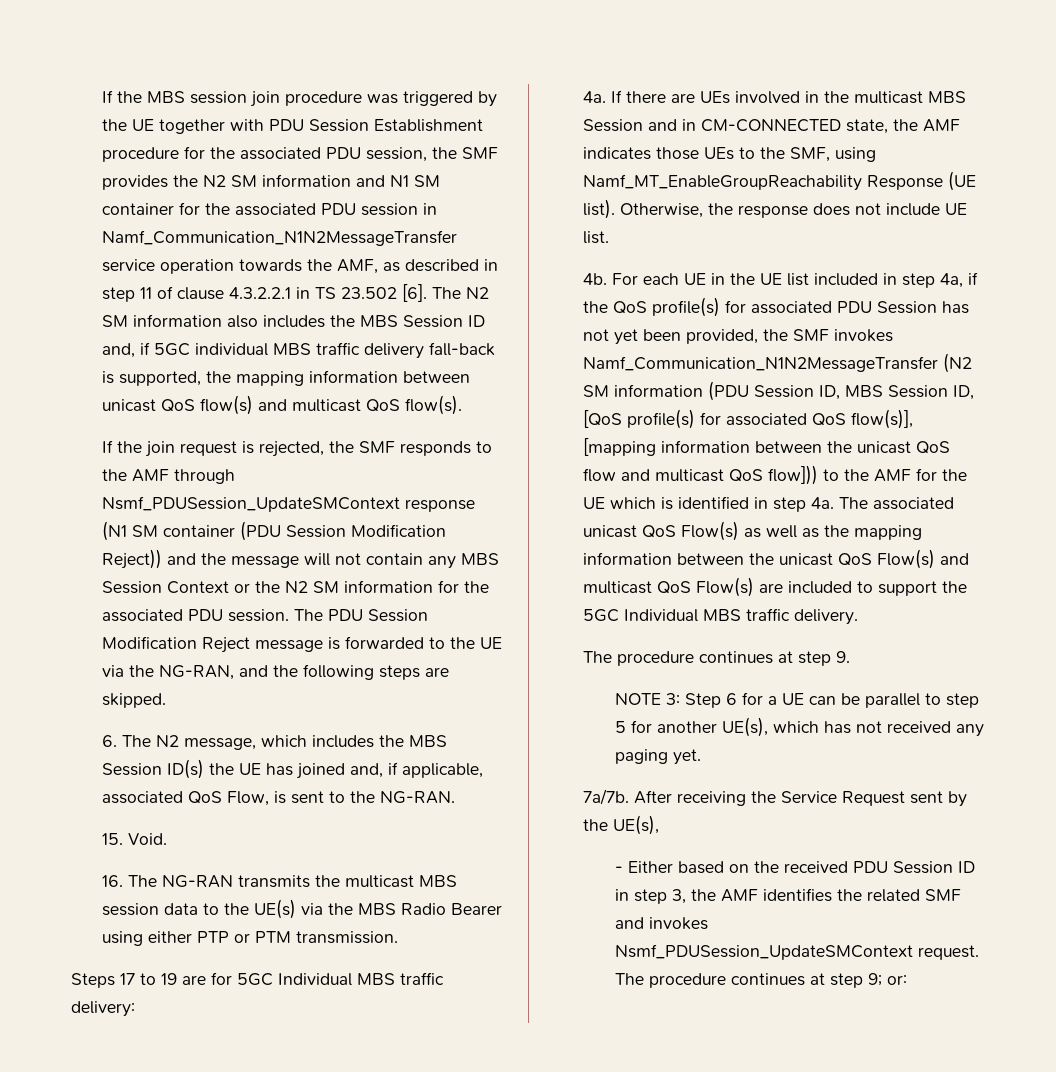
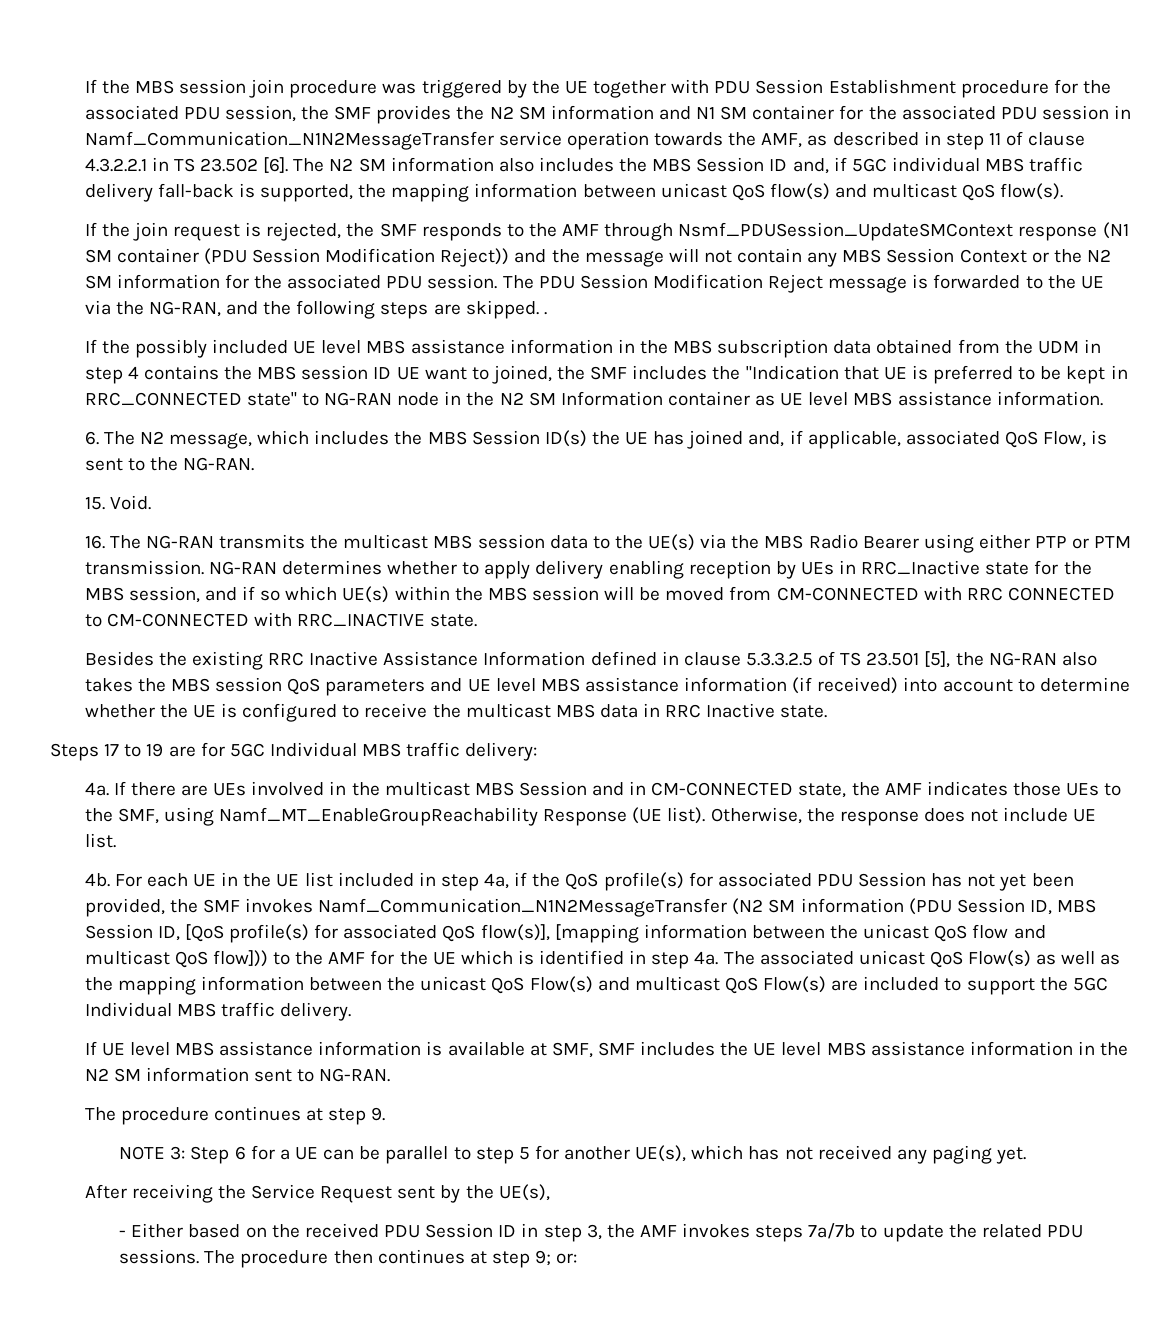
(167, 700) none -> [543,312,547,315] [84,339,1101,358] [84,365,1128,384] [84,391,1103,406] . // If the possibly included UE level MBS assistance information in the MBS subscription data obtained from the UDM in step 4 contains the MBS session ID UE want to joined, the SMF includes the "Indication that UE is preferred to be kept in RRC_CONNECTED state" to NG-RAN node in the N2 SM Information container as UE level MBS assistance information.
(399, 937) none -> [208,560,1092,579] [84,586,1115,603] [84,612,478,627] [84,651,1097,670] [84,677,1130,696] [84,703,828,722] NG-RAN determines whether to apply delivery enabling reception by UEs in RRC_Inactive state for the MBS session, and if so which UE(s) within the MBS session will be moved from CM-CONNECTED with RRC CONNECTED to CM-CONNECTED with RRC_INACTIVE state. // Besides the existing RRC Inactive Assistance Information defined in clause 5.3.3.2.5 of TS 23.501 [5], the NG-RAN also takes the MBS session QoS parameters and UE level MBS assistance information (if received) into account to determine whether the UE is configured to receive the multicast MBS data in RRC Inactive state.
(859, 617) none -> [84,1041,1129,1058] [84,1067,391,1082] // If UE level MBS assistance information is available at SMF, SMF includes the UE level MBS assistance information in the N2 SM information sent to NG-RAN.
[583,789,630,805] 7a/7b. -> (1027, 1155) none
[762,888,961,902] [614,917,708,930] [614,944,979,960] [614,973,726,988] identifies the related SMF and invokes Nsmf_PDUSession_UpdateSMContext request. The procedure -> [682,1223,1083,1242] [119,1249,373,1268] invokes steps 7a/7b to update the related PDU sessions. The procedure then

